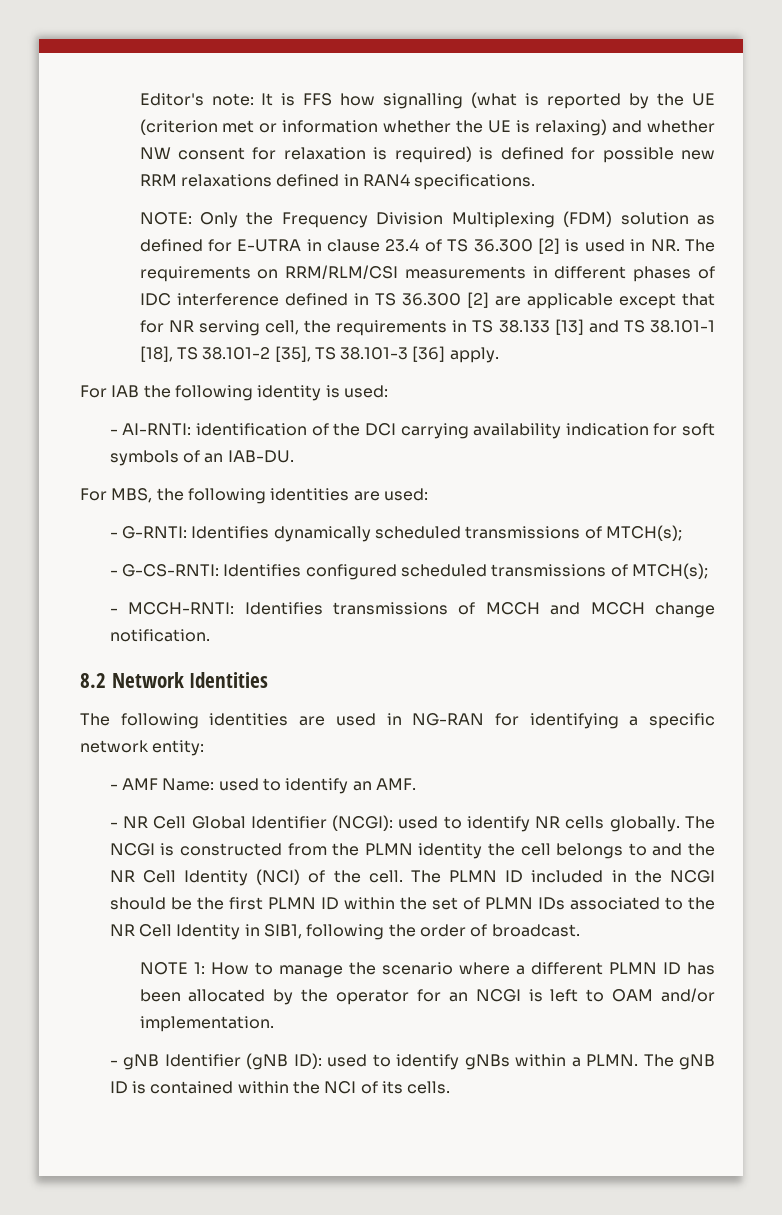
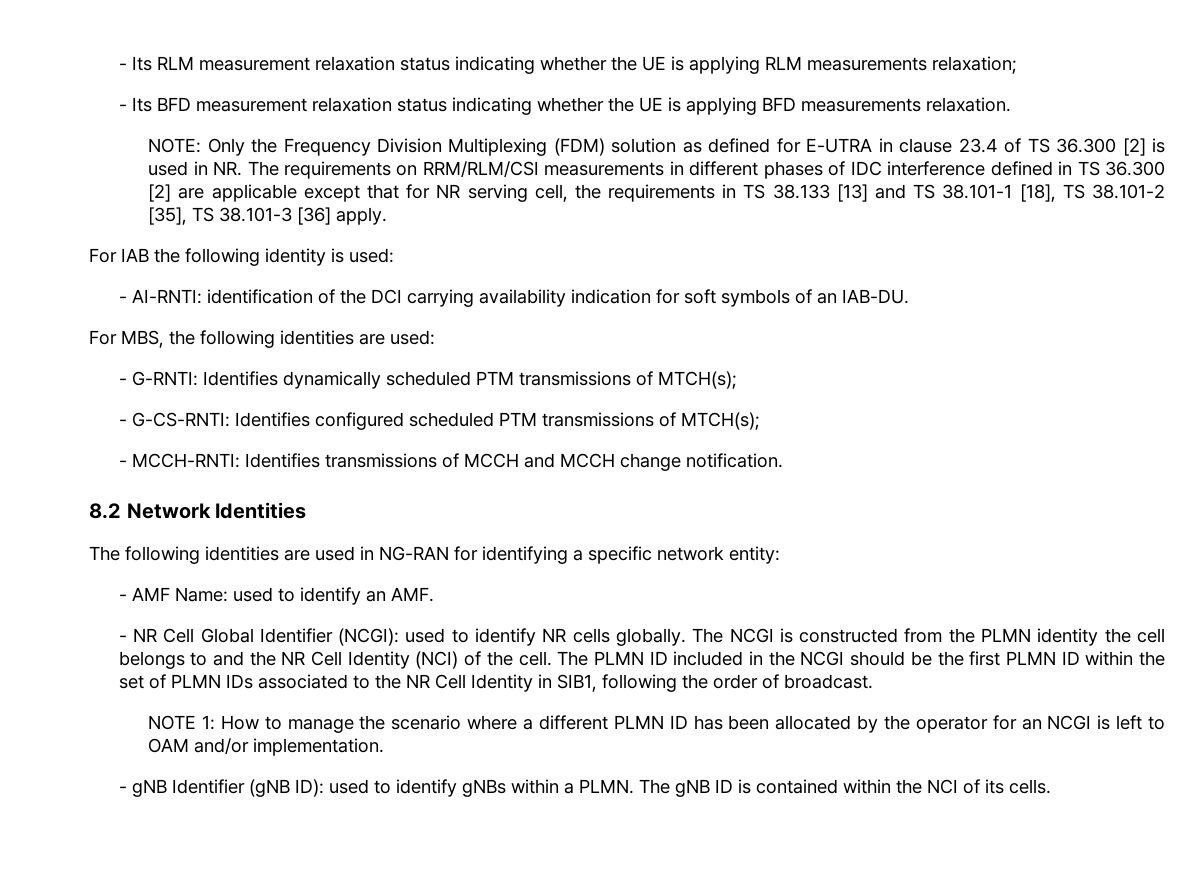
[139,92,716,109] [139,119,716,136] [139,146,716,163] [139,174,536,190] Editor's note: It is FFS how signalling (what is reported by the UE (criterion met or information whether the UE is relaxing) and whether NW consent for relaxation is required) is defined for possible new RRM relaxations defined in RAN4 specifications. -> [118,56,1017,74] [118,97,1011,115] - Its RLM measurement relaxation status indicating whether the UE is applying RLM measurements relaxation; // - Its BFD measurement relaxation status indicating whether the UE is applying BFD measurements relaxation.
(462, 532) none -> [475,371,514,385] PTM
(488, 570) none -> [498,412,537,426] PTM

